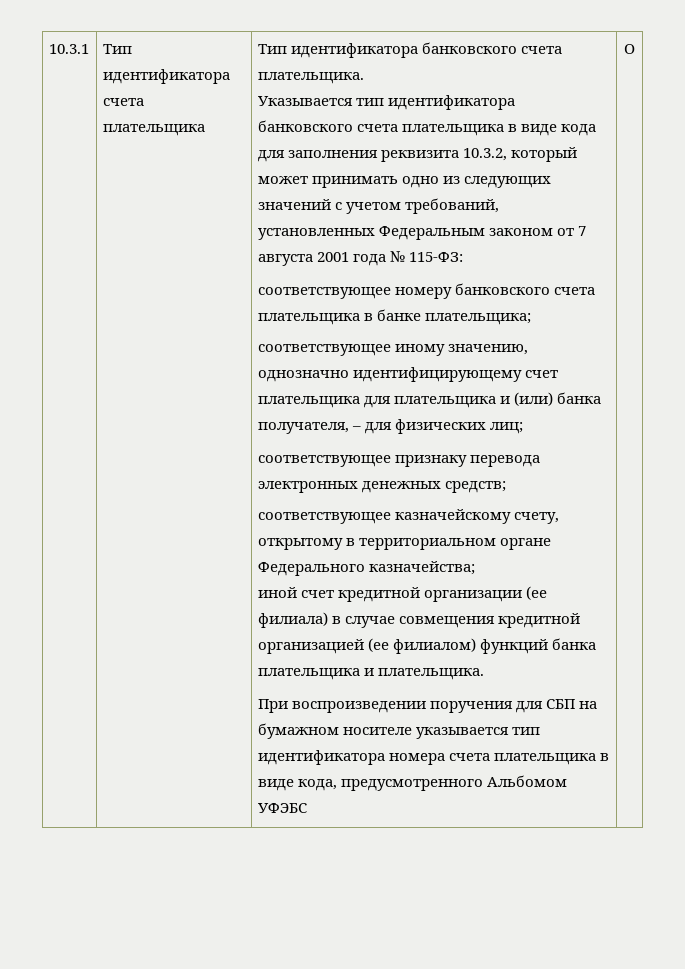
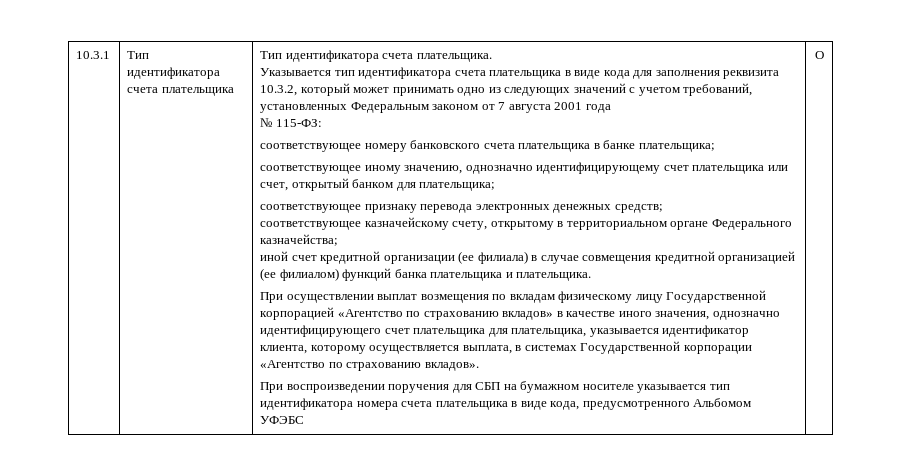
[421,42,517,54] банковского -> (379, 56) none
[257,120,353,132] банковского -> (452, 73) none
(386, 260) none -> (611, 108) //
[363,392,601,408] [257,419,523,434] для плательщика и (или) банка получателя, – для физических лиц; -> [767,165,788,171] [260,178,496,191] или счет, открытый банком для плательщика;
(484, 674) none -> [260,290,767,303] [260,307,780,320] [260,325,750,337] [260,341,752,354] [260,360,479,371] // При осуществлении выплат возмещения по вкладам физическому лицу Государственной корпорацией «Агентство по страхованию вкладов» в качестве иного значения, однозначно идентифицирующего счет плательщика для плательщика, указывается идентификатор клиента, которому осуществляется выплата, в системах Государственной корпорации «Агентство по страхованию вкладов».

